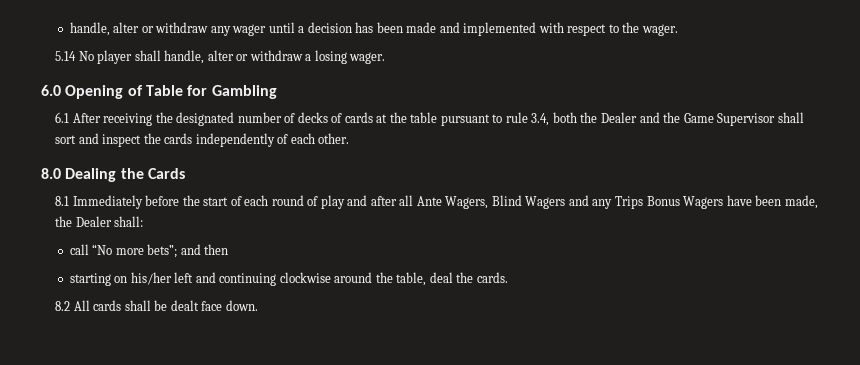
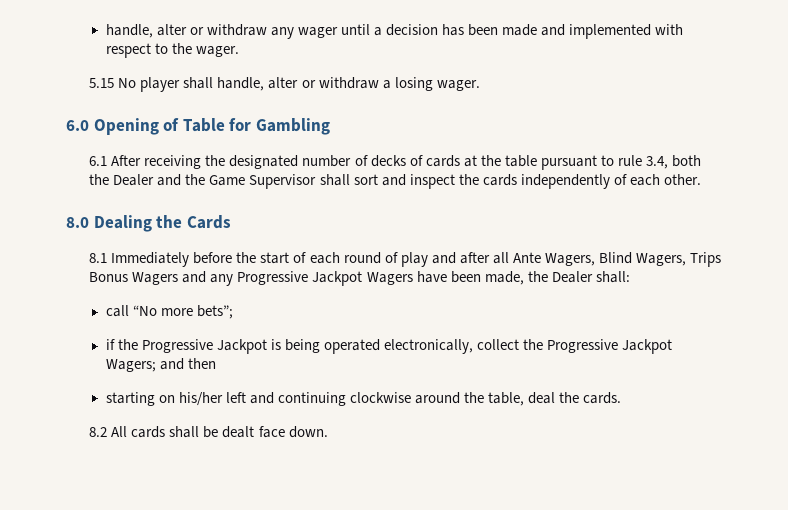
[55,51,77,61] 5.14 -> [89,78,115,88] 5.15
(522, 200) none -> [636,252,722,267] [89,272,129,282] Wagers, Trips Bonus
[614,196,680,209] Trips Bonus -> [237,271,363,286] Progressive Jackpot
(178, 251) none -> [105,339,673,354] [105,359,156,372] // if the Progressive Jackpot is being operated electronically, collect the Progressive Jackpot Wagers;

